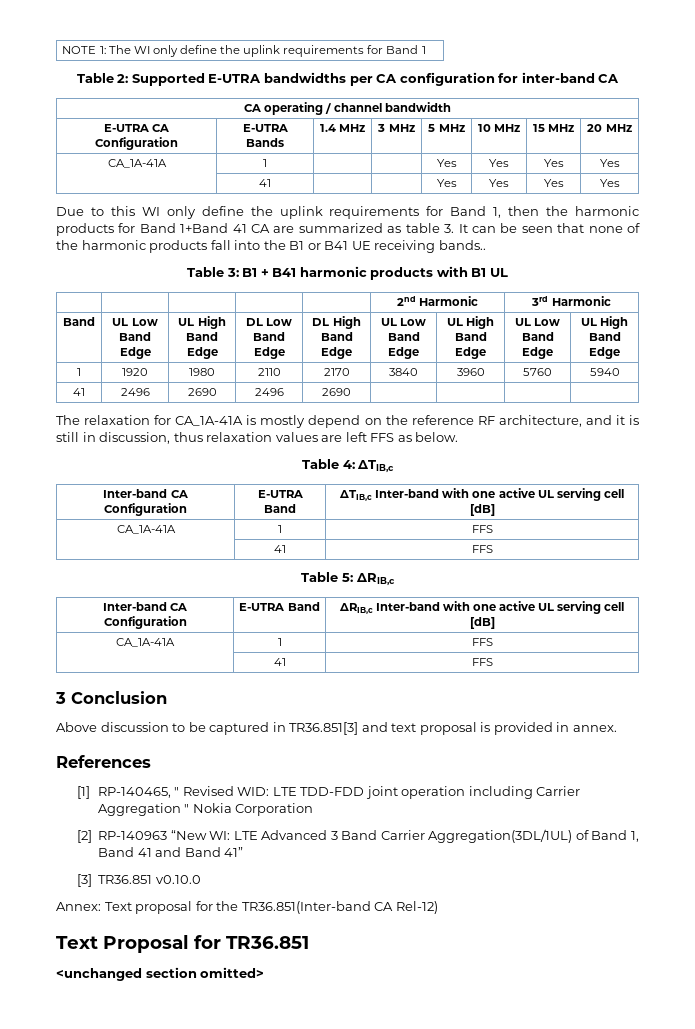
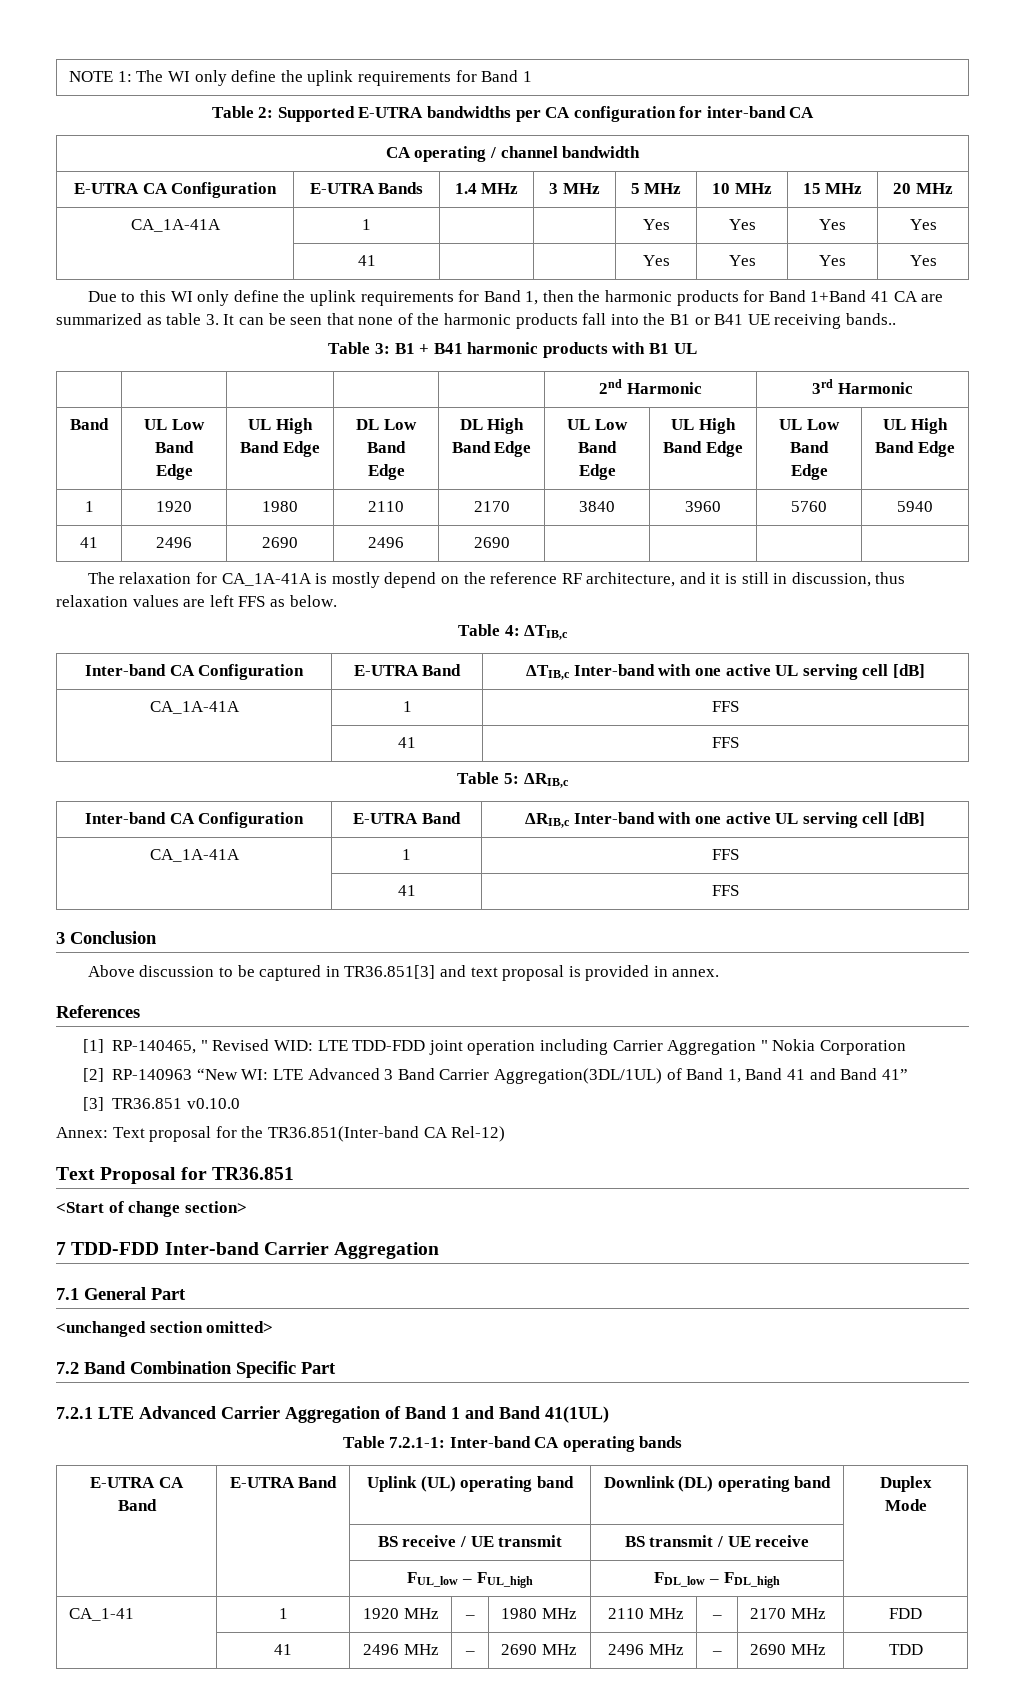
[56,967,265,981] <unchanged section omitted> -> [56,1201,247,1217] [56,1242,440,1259] [56,1287,186,1300] [56,1321,274,1337] [56,1361,336,1378] [56,1406,609,1423] [342,1436,683,1452] [90,1477,184,1488] [117,1499,157,1511] [229,1476,338,1488] [367,1476,574,1492] [603,1476,832,1492] [879,1476,932,1492] [884,1499,927,1511] [377,1535,563,1547] [624,1535,810,1547] [407,1572,533,1588] [654,1572,780,1588] [69,1608,135,1621] [278,1608,288,1619] [363,1608,439,1619] [464,1615,475,1619] [501,1608,577,1619] [608,1608,684,1619] [711,1615,722,1619] [750,1608,826,1619] [889,1608,922,1619] [274,1644,292,1655] [363,1644,439,1655] [464,1651,475,1655] [501,1644,577,1655] [608,1644,684,1655] [711,1651,722,1655] [750,1644,826,1655] [888,1644,923,1655] <Start of change section> // 7 TDD-FDD Inter-band Carrier Aggregation // 7.1 General Part // <unchanged section omitted> // 7.2 Band Combination Specific Part // 7.2.1 LTE Advanced Carrier Aggregation of Band 1 and Band 41(1UL) // Table 7.2.1-1: Inter-band CA operating bands // E-UTRA CA Band | E-UTRA Band | Uplink (UL) operating band | Downlink (DL) operating band | Duplex Mode // | | BS receive / UE transmit | BS transmit / UE receive | // | | FUL_low – FUL_high | FDL_low – FDL_high | // CA_1-41 | 1 | 1920 MHz | – | 1980 MHz | 2110 MHz | – | 2170 MHz | FDD // | 41 | 2496 MHz | – | 2690 MHz | 2496 MHz | – | 2690 MHz | TDD

